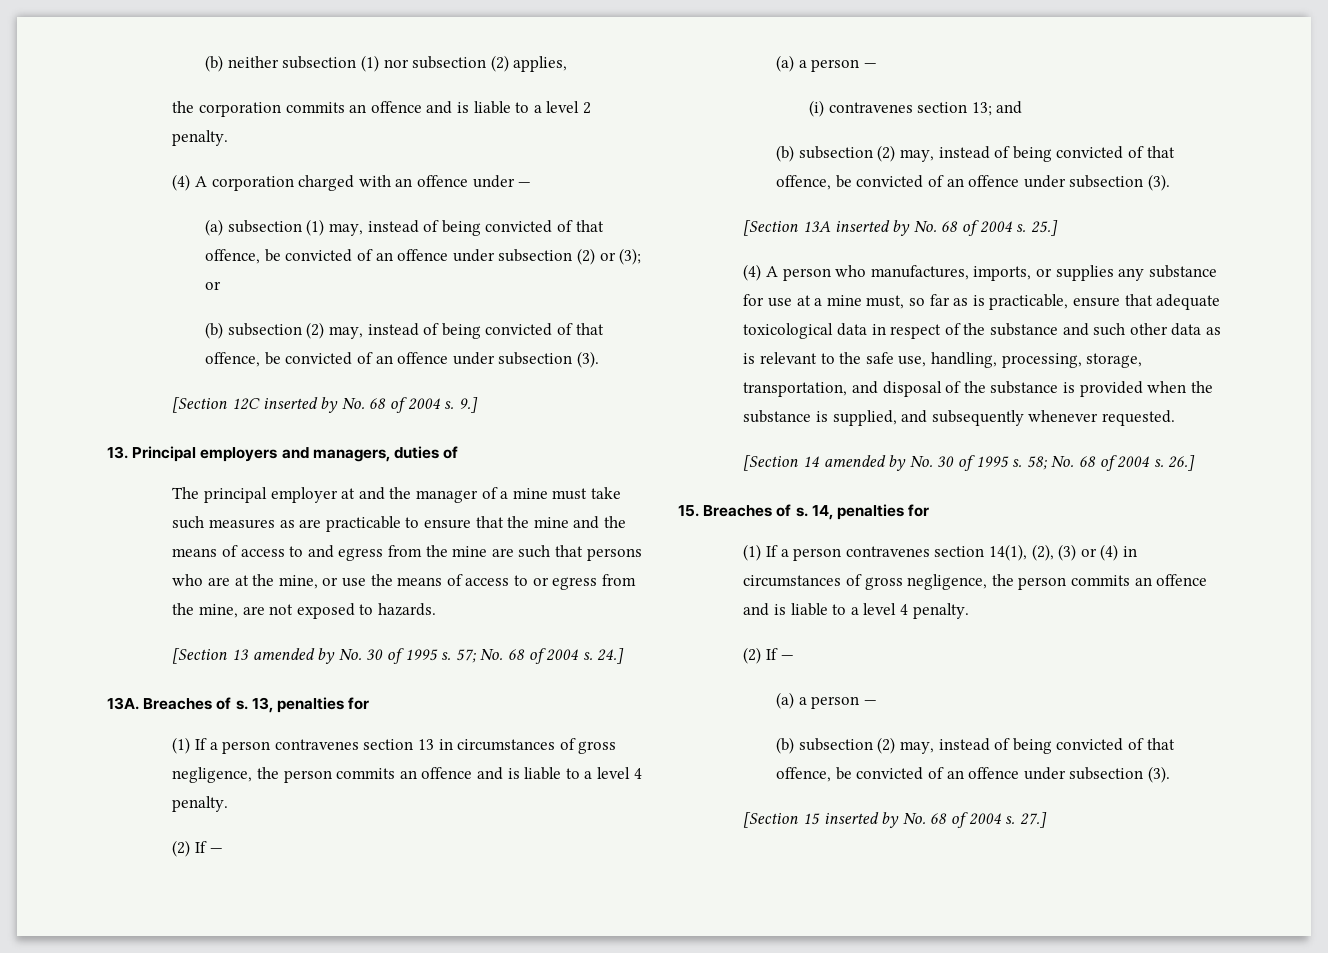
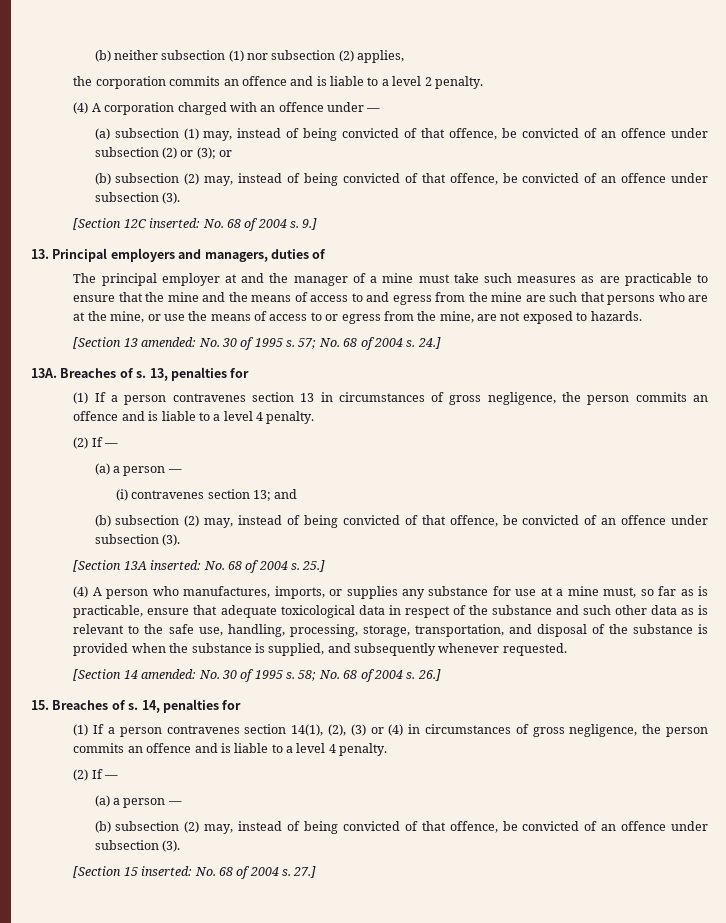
[262,397,339,413] inserted by -> [149,218,201,228] inserted:
[252,648,336,664] amended by -> [141,337,197,347] amended:
[834,220,911,236] inserted by -> [150,560,202,570] inserted:
[823,455,907,471] amended by -> [141,669,197,679] amended:
[823,812,900,828] inserted by -> [141,866,193,876] inserted:

